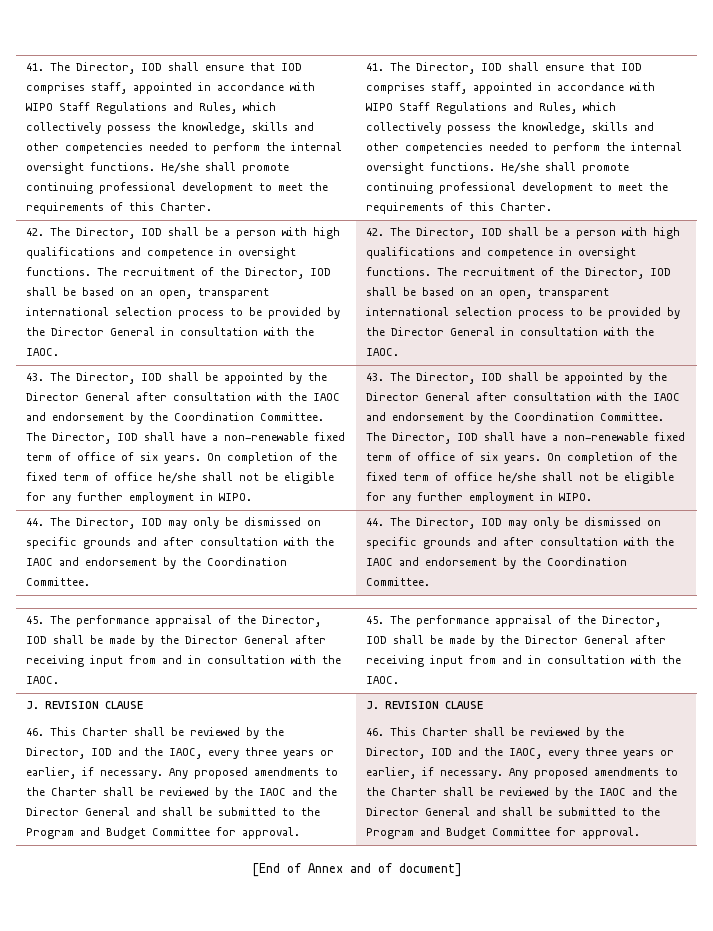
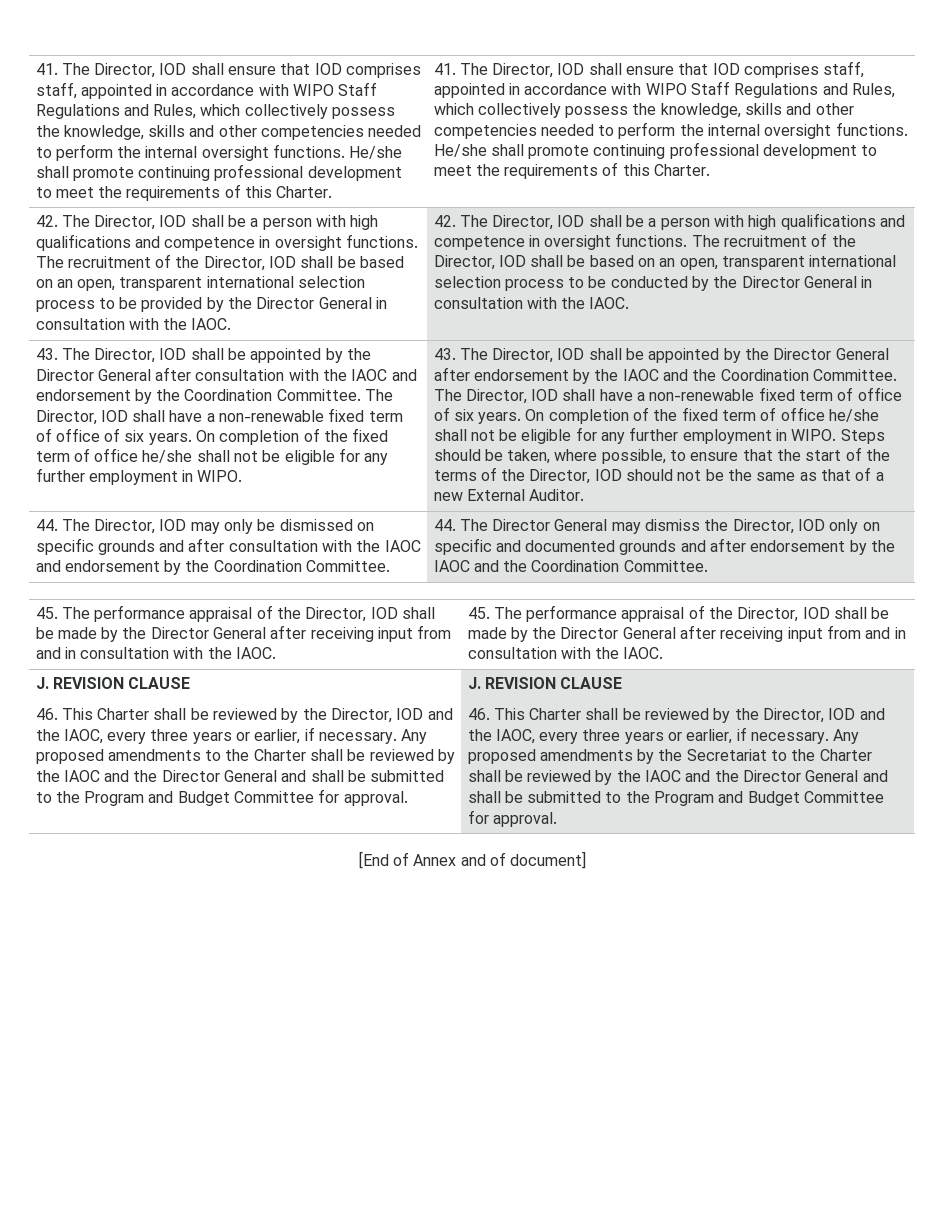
[608,307,662,319] provided -> [610,276,688,288] conducted
[513,392,681,401] [366,412,484,424] consultation with the IAOC and endorsement by -> [473,369,689,384] endorsement by the IAOC and
(593, 497) none -> [840,429,885,444] [433,447,891,464] [433,467,884,484] [433,489,585,501] Steps should be taken, where possible, to ensure that the start of the terms of the Director, IOD should not be the same as that of a new External Auditor.
[416,517,662,529] [366,537,675,549] [366,557,517,569] Director, IOD may only be dismissed on specific grounds and after consultation with the IAOC and endorsement by -> [492,519,880,534] [433,538,896,555] [433,560,499,572] Director General may dismiss the Director, IOD only on specific and documented grounds and after endorsement by the IAOC and
(660, 771) none -> [637,749,767,764] by the Secretariat

